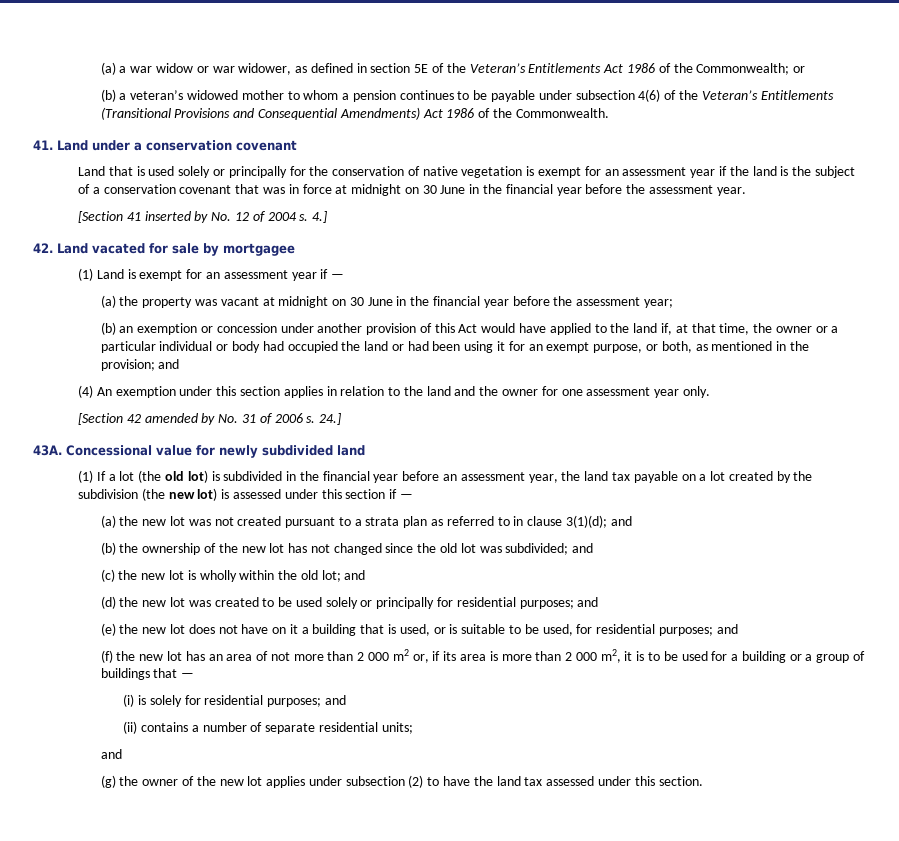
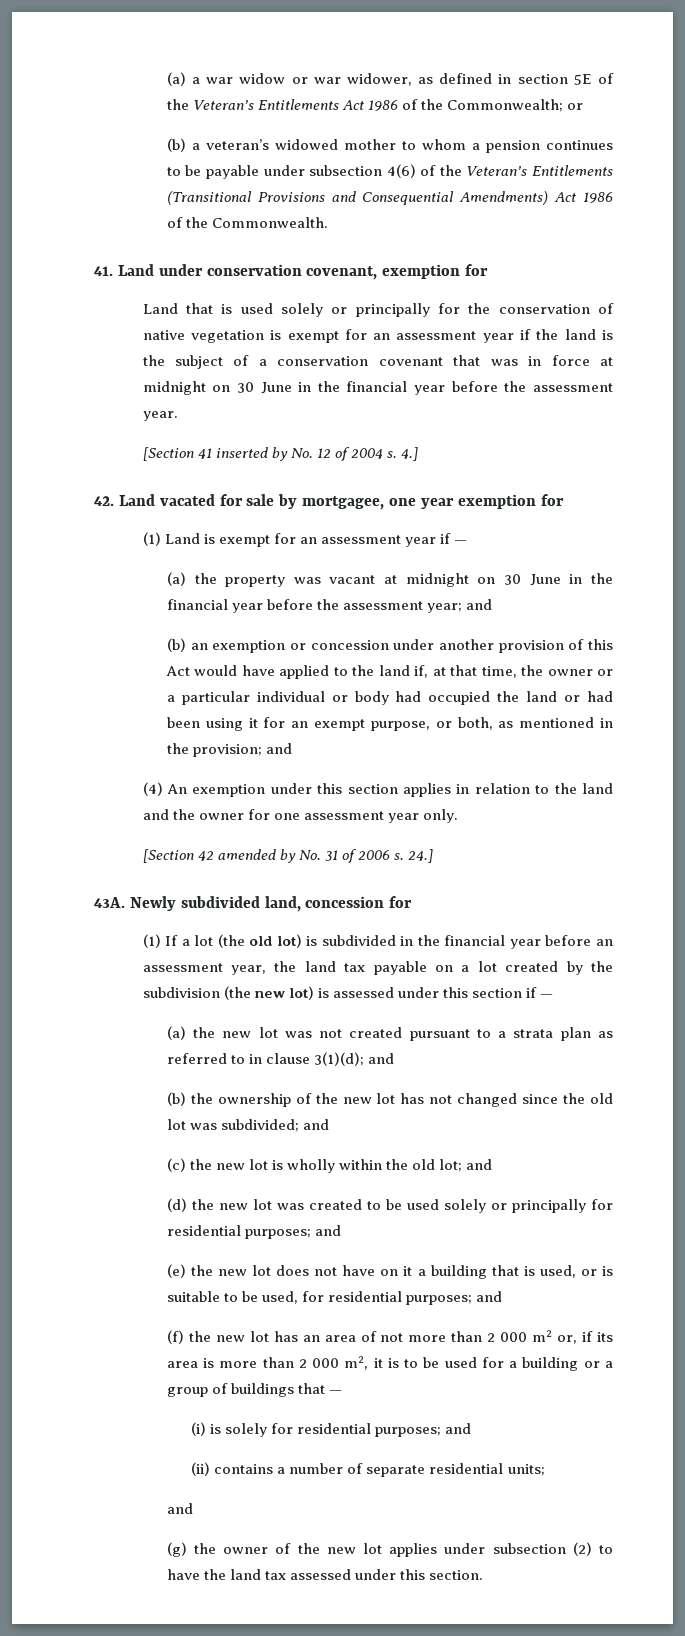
[134,140,297,151] a conservation covenant -> [206,264,489,280] conservation covenant, exemption for
[223,243,295,256] mortgagee -> [302,494,564,510] mortgagee, one year exemption for
(673, 303) none -> [466,599,493,610] and
[66,445,365,458] Concessional value for newly subdivided land -> [129,896,413,912] Newly subdivided land, concession for

